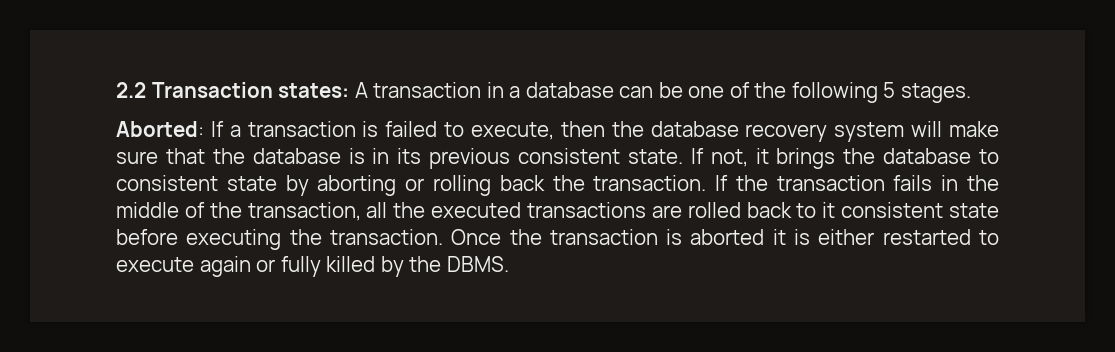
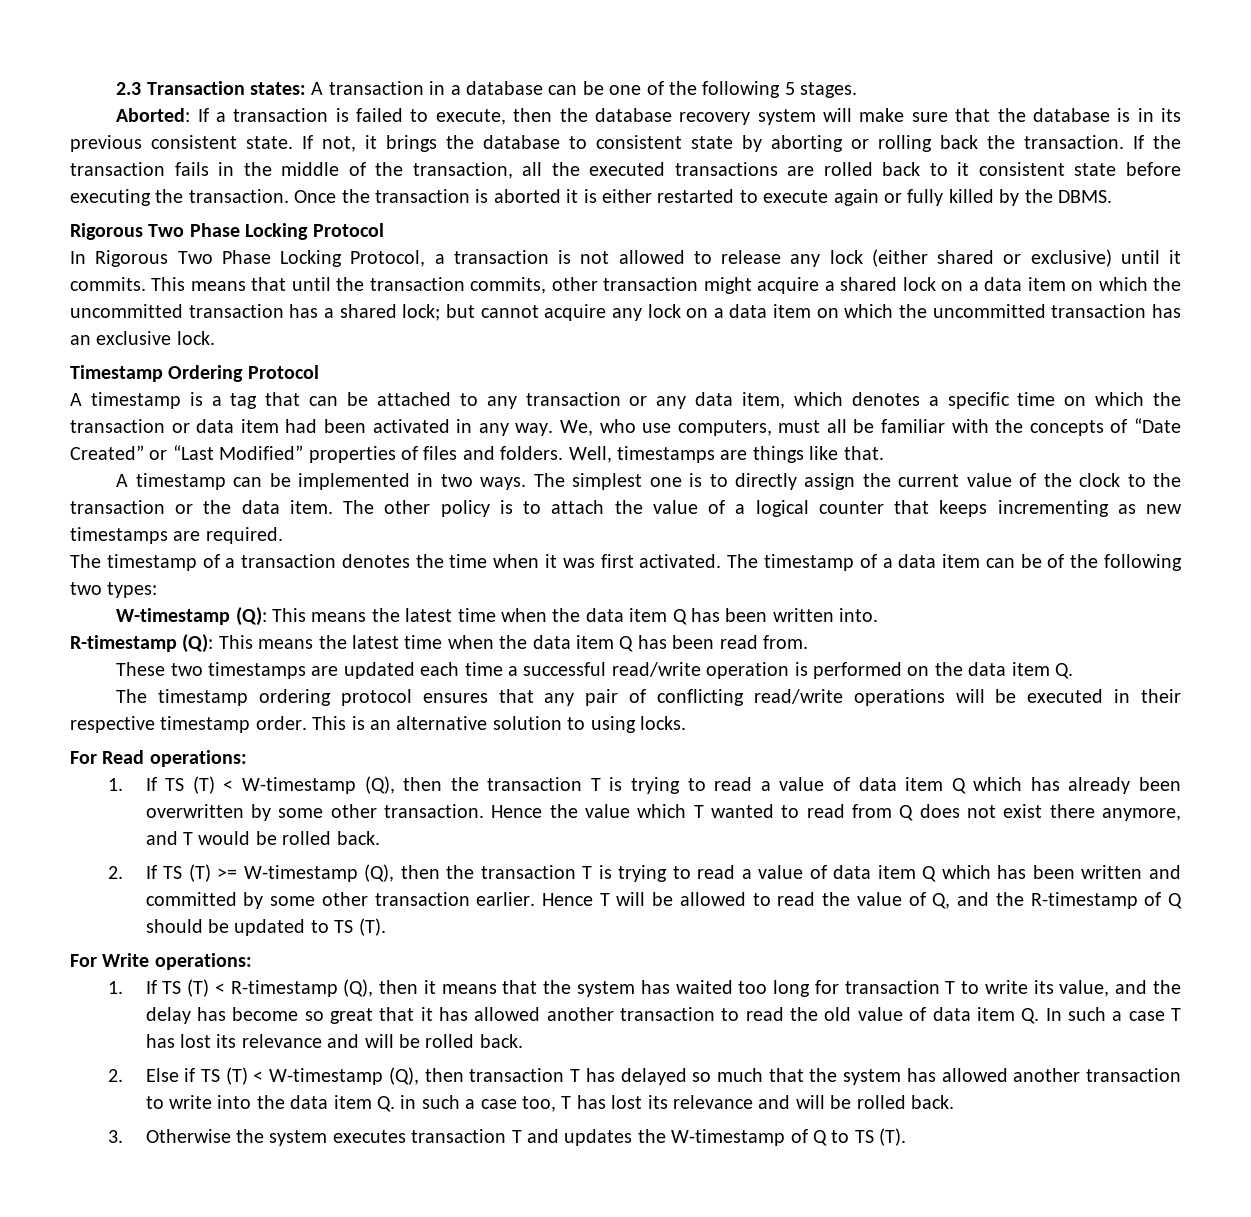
[116,82,146,98] 2.2 -> [116,82,142,95] 2.3
(509, 264) none -> [70,223,384,240] [70,249,1181,267] [70,277,1181,294] [70,304,1181,321] [70,331,215,345] [70,365,319,382] [70,392,1181,409] [70,418,1182,436] [70,445,884,463] [116,473,1181,490] [70,500,1182,517] [70,527,283,544] [70,554,1182,571] [70,582,158,598] [116,607,879,626] [70,634,808,653] [116,662,1073,679] [116,689,1181,706] [70,716,686,733] [70,750,247,767] [107,776,1181,794] [145,804,1181,821] [145,831,380,845] [107,864,1181,882] [145,892,1182,909] [145,918,386,936] [70,953,252,970] [107,979,1182,997] [145,1007,1181,1024] [145,1034,523,1048] [107,1067,1181,1085] [145,1095,954,1112] [107,1128,907,1146] // Rigorous Two Phase Locking Protocol // In Rigorous Two Phase Locking Protocol, a transaction is not allowed to release any lock (either shared or exclusive) until it commits. This means that until the transaction commits, other transaction might acquire a shared lock on a data item on which the uncommitted transaction has a shared lock; but cannot acquire any lock on a data item on which the uncommitted transaction has an exclusive lock. // Timestamp Ordering Protocol // A timestamp is a tag that can be attached to any transaction or any data item, which denotes a specific time on which the transaction or data item had been activated in any way. We, who use computers, must all be familiar with the concepts of “Date Created” or “Last Modified” properties of files and folders. Well, timestamps are things like that. // A timestamp can be implemented in two ways. The simplest one is to directly assign the current value of the clock to the transaction or the data item. The other policy is to attach the value of a logical counter that keeps incrementing as new timestamps are required. // The timestamp of a transaction denotes the time when it was first activated. The timestamp of a data item can be of the following two types: // W-timestamp (Q): This means the latest time when the data item Q has been written into. // R-timestamp (Q): This means the latest time when the data item Q has been read from. // These two timestamps are updated each time a successful read/write operation is performed on the data item Q. // The timestamp ordering protocol ensures that any pair of conflicting read/write operations will be executed in their respective timestamp order. This is an alternative solution to using locks. // For Read operations: // 1. If TS (T) < W-timestamp (Q), then the transaction T is trying to read a value of data item Q which has already been overwritten by some other transaction. Hence the value which T wanted to read from Q does not exist there anymore, and T would be rolled back. // 2. If TS (T) >= W-timestamp (Q), then the transaction T is trying to read a value of data item Q which has been written and committed by some other transaction earlier. Hence T will be allowed to read the value of Q, and the R-timestamp of Q should be updated to TS (T). // For Write operations: // 1. If TS (T) < R-timestamp (Q), then it means that the system has waited too long for transaction T to write its value, and the delay has become so great that it has allowed another transaction to read the old value of data item Q. In such a case T has lost its relevance and will be rolled back. // 2. Else if TS (T) < W-timestamp (Q), then transaction T has delayed so much that the system has allowed another transaction to write into the data item Q. in such a case too, T has lost its relevance and will be rolled back. // 3. Otherwise the system executes transaction T and updates the W-timestamp of Q to TS (T).

